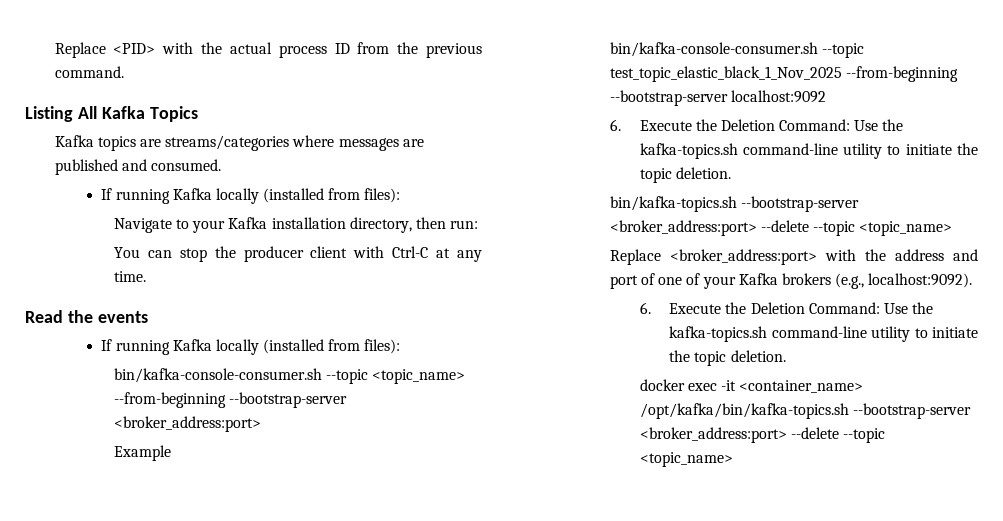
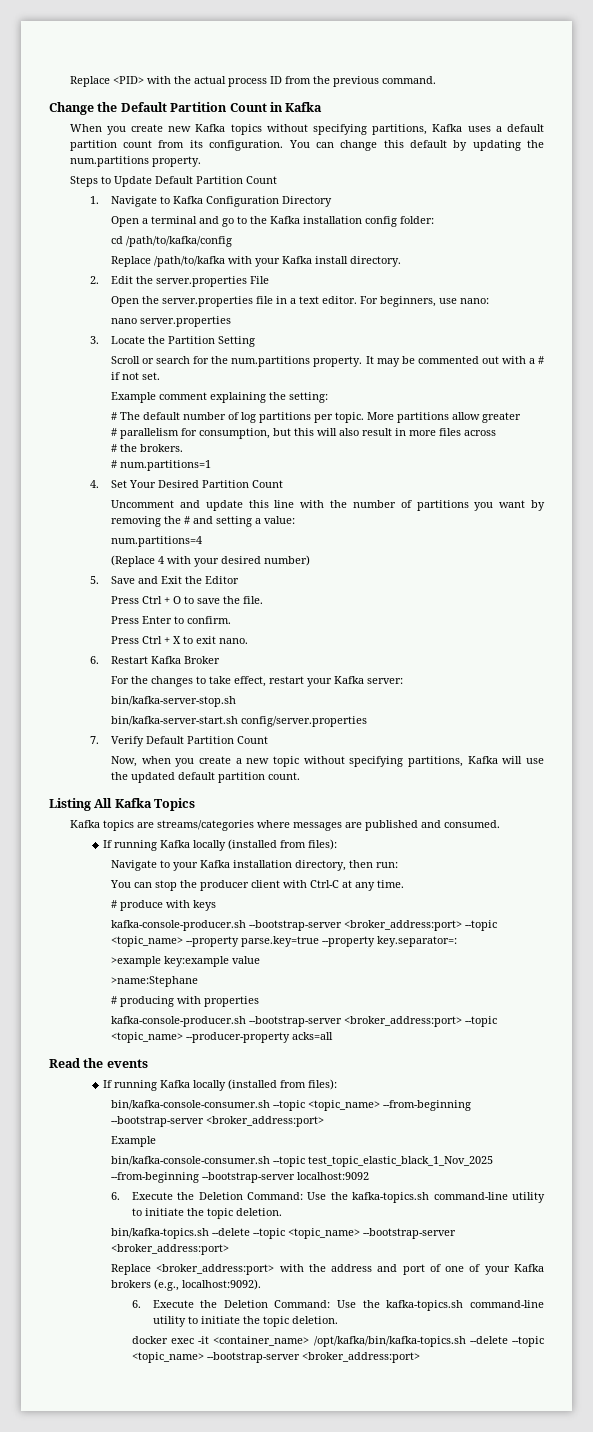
(124, 72) none -> [49,102,323,115] [69,124,544,135] [69,140,544,151] [69,156,201,167] [69,176,277,187] [90,196,333,207] [111,216,435,227] [111,236,233,247] [111,256,402,267] [90,276,270,287] [111,296,490,307] [111,316,232,327] [90,336,256,347] [111,356,545,367] [111,372,161,380] [111,392,329,403] [111,412,522,423] [111,428,497,439] [111,444,184,452] [111,460,212,471] [90,480,284,488] [111,500,545,511] [111,516,296,527] [111,536,203,547] [111,555,311,567] [90,576,240,584] [111,596,264,604] [111,616,232,624] [111,636,249,644] [90,656,221,664] [111,676,404,687] [111,696,237,707] [111,716,368,727] [90,736,269,747] [111,756,545,767] [111,772,301,783] // Change the Default Partition Count in Kafka // When you create new Kafka topics without specifying partitions, Kafka uses a default partition count from its configuration. You can change this default by updating the num.partitions property. // Steps to Update Default Partition Count // 1. Navigate to Kafka Configuration Directory // Open a terminal and go to the Kafka installation config folder: // cd /path/to/kafka/config // Replace /path/to/kafka with your Kafka install directory. // 2. Edit the server.properties File // Open the server.properties file in a text editor. For beginners, use nano: // nano server.properties // 3. Locate the Partition Setting // Scroll or search for the num.partitions property. It may be commented out with a # if not set. // Example comment explaining the setting: // # The default number of log partitions per topic. More partitions allow greater // # parallelism for consumption, but this will also result in more files across // # the brokers. // # num.partitions=1 // 4. Set Your Desired Partition Count // Uncomment and update this line with the number of partitions you want by removing the # and setting a value: // num.partitions=4 // (Replace 4 with your desired number) // 5. Save and Exit the Editor // Press Ctrl + O to save the file. // Press Enter to confirm. // Press Ctrl + X to exit nano. // 6. Restart Kafka Broker // For the changes to take effect, restart your Kafka server: // bin/kafka-server-stop.sh // bin/kafka-server-start.sh config/server.properties // 7. Verify Default Partition Count // Now, when you create a new topic without specifying partitions, Kafka will use the updated default partition count.
(146, 276) none -> [111,900,217,911] [111,920,498,931] [111,936,458,947] [111,956,261,967] [111,976,199,987] [111,996,260,1007] [111,1016,498,1027] [111,1032,334,1043] // # produce with keys // kafka-console-producer.sh --bootstrap-server <broker_address:port> --topic <topic_name> --property parse.key=true --property key.separator=: // >example key:example value // >name:Stephane // # producing with properties // kafka-console-producer.sh --bootstrap-server <broker_address:port> --topic <topic_name> --producer-property acks=all
[741,196,860,212] [609,220,953,236] --bootstrap-server <broker_address:port> --delete --topic <topic_name> -> [212,1228,457,1239] [111,1244,230,1255] --delete --topic <topic_name> --bootstrap-server <broker_address:port>
[852,403,971,419] [639,427,885,443] [639,452,733,467] --bootstrap-server <broker_address:port> --delete --topic <topic_name> -> [469,1336,544,1347] [131,1352,420,1363] --delete --topic <topic_name> --bootstrap-server <broker_address:port>

